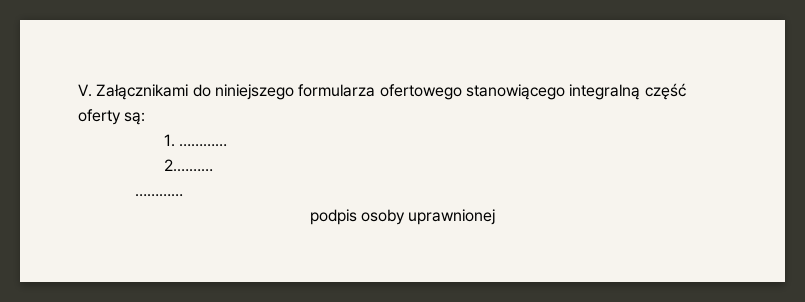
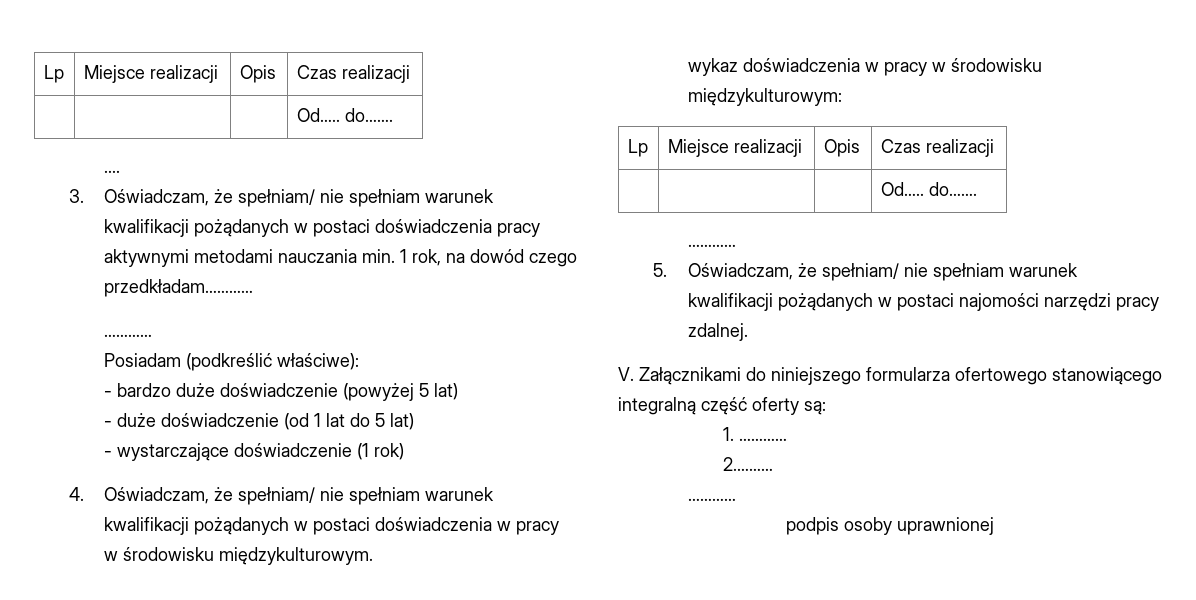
(78, 90) none -> [43,65,64,83] [83,65,218,83] [239,65,276,83] [296,65,410,83] [296,108,393,122] [104,170,121,173] [69,189,495,207] [104,219,541,237] [104,249,578,267] [104,279,254,297] [104,334,153,337] [104,353,360,371] [104,383,459,401] [104,413,415,430] [104,443,405,461] [69,487,495,505] [104,517,560,535] [104,547,374,565] [688,58,1043,76] [688,88,843,106] [627,139,648,157] [667,139,802,157] [823,139,860,157] [880,139,994,157] [880,182,977,196] [688,244,737,247] [653,263,1079,281] [688,293,1160,311] [688,323,749,341] Lp | Miejsce realizacji | Opis | Czas realizacji // | | | Od….. do……. // .... // 3. Oświadczam, że spełniam/ nie spełniam warunek kwalifikacji pożądanych w postaci doświadczenia pracy aktywnymi metodami nauczania min. 1 rok, na dowód czego przedkładam………… // ………… // Posiadam (podkreślić właściwe): // - bardzo duże doświadczenie (powyżej 5 lat) // - duże doświadczenie (od 1 lat do 5 lat) // - wystarczające doświadczenie (1 rok) // 4. Oświadczam, że spełniam/ nie spełniam warunek kwalifikacji pożądanych w postaci doświadczenia w pracy w środowisku międzykulturowym. // wykaz doświadczenia w pracy w środowisku międzykulturowym: // Lp | Miejsce realizacji | Opis | Czas realizacji // | | | Od….. do……. // ………… // 5. Oświadczam, że spełniam/ nie spełniam warunek kwalifikacji pożądanych w postaci najomości narzędzi pracy zdalnej. //

